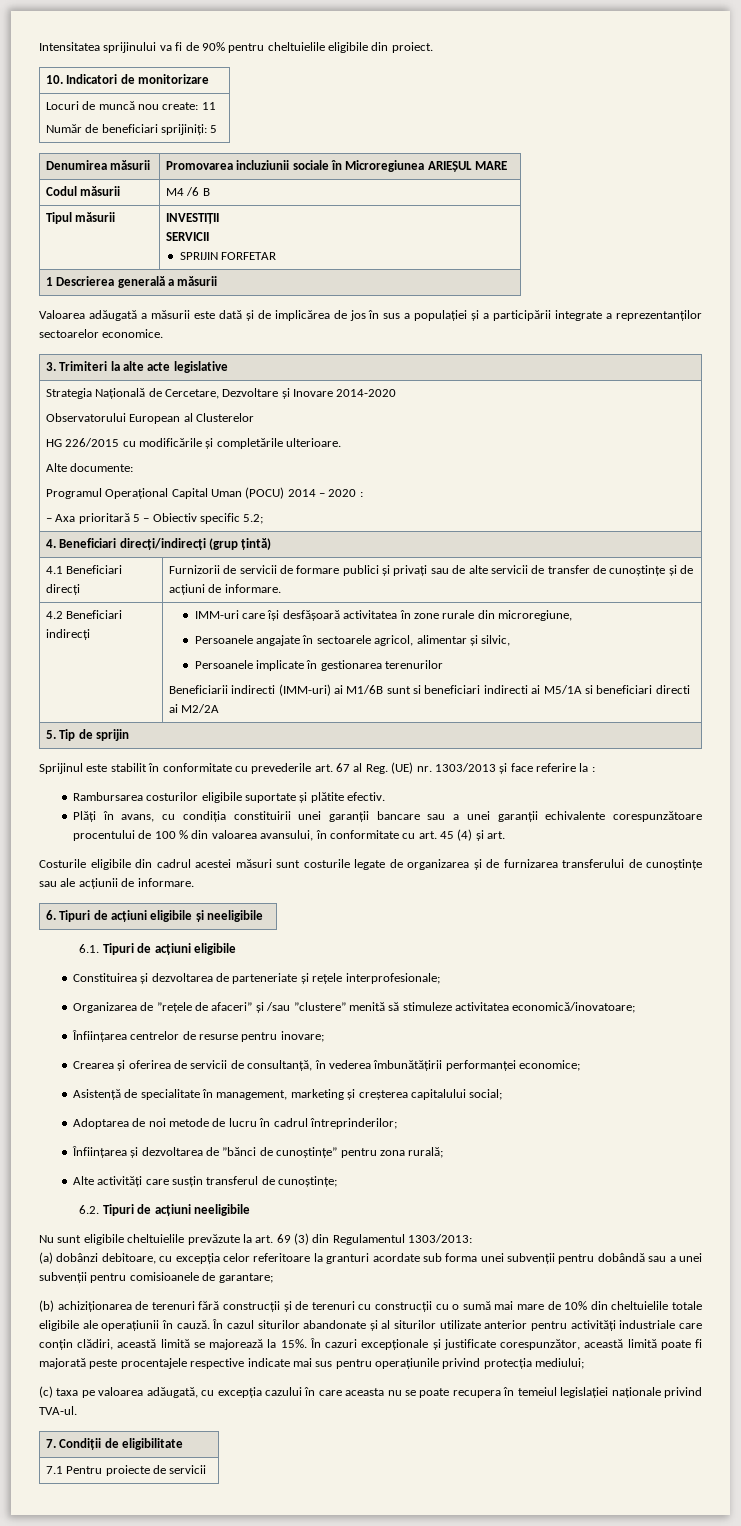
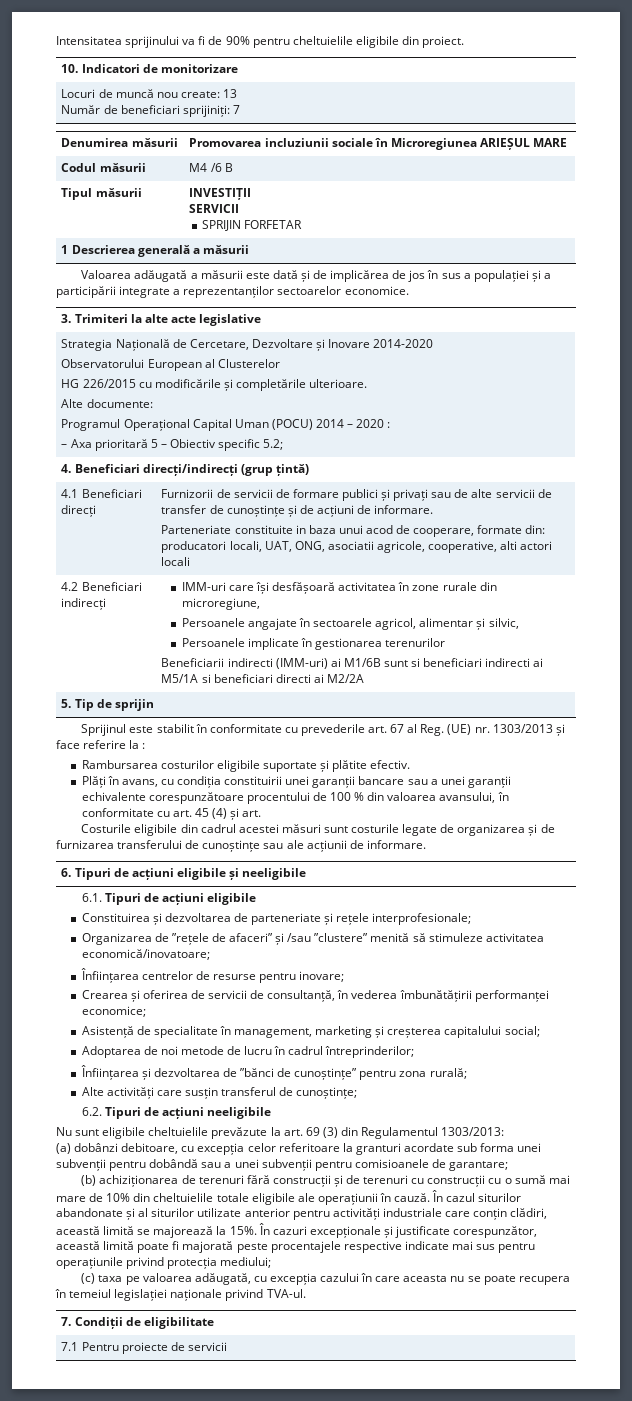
[201,102,216,110] 11 -> [222,89,237,98] 13
[210,125,218,133] 5 -> [232,105,240,114] 7
(281, 588) none -> [161,525,546,537] [161,541,553,553] [161,557,191,566] // Parteneriate constituite in baza unui acod de cooperare, formate din: producatori locali, UAT, ONG, asociatii agricole, cooperative, alti actori locali

